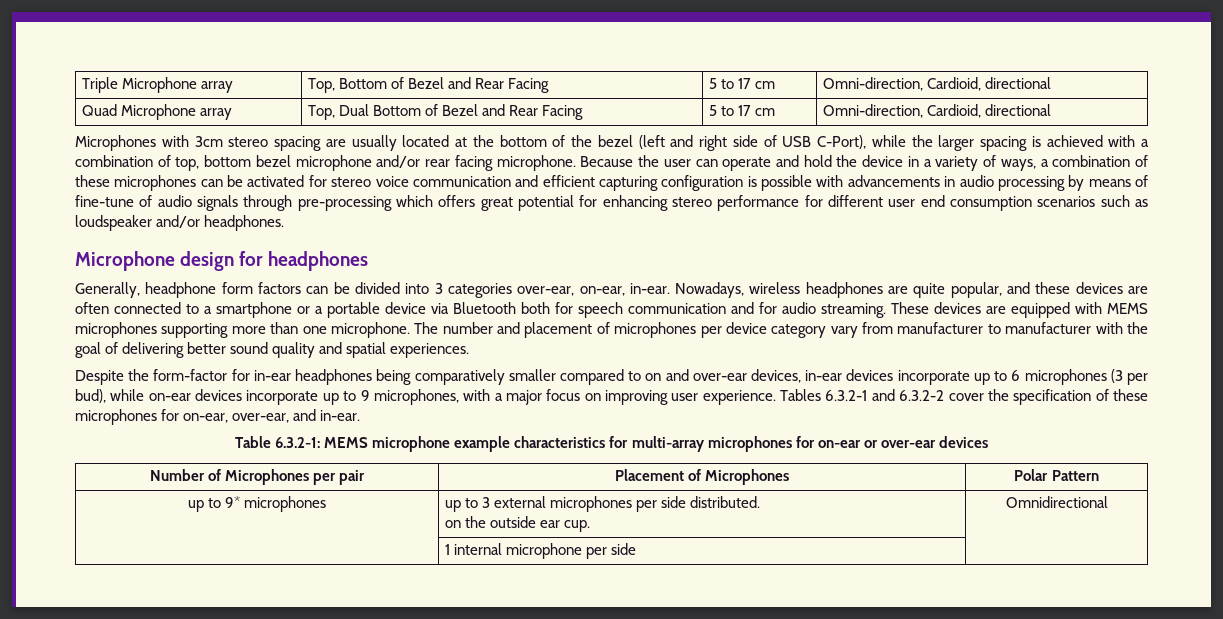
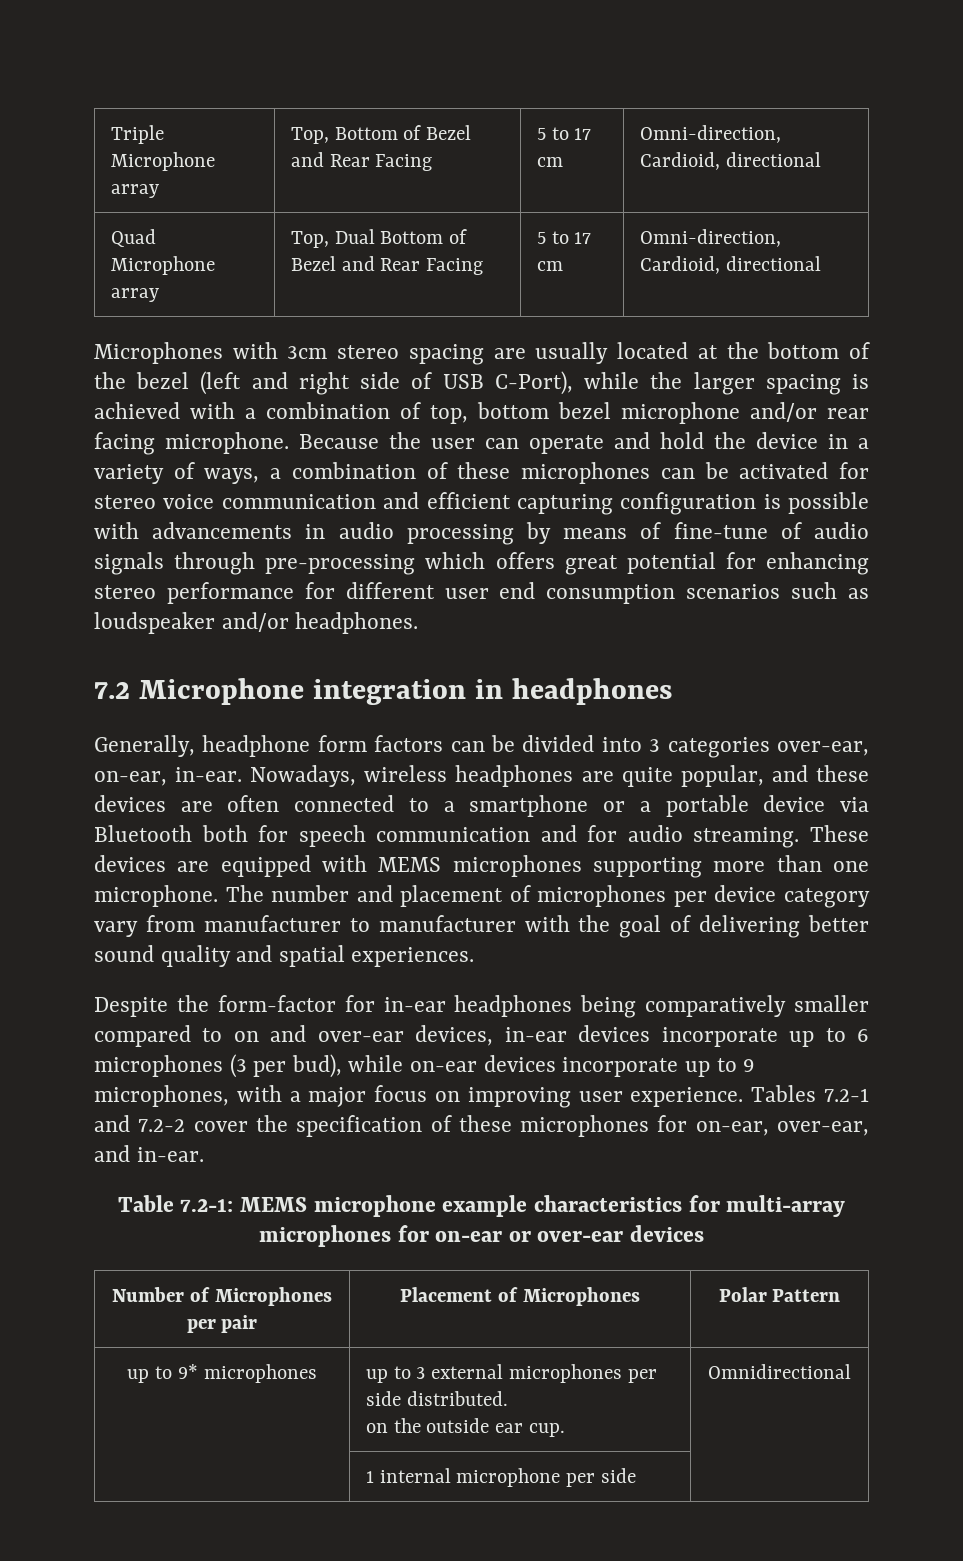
[75,251,264,271] Microphone design for -> [94,678,503,705] 7.2 Microphone integration in
[825,389,945,401] 6.3.2-1 and 6.3.2-2 -> [824,1088,869,1102] [94,1115,186,1132] 7.2-1 and 7.2-2
[275,437,321,448] 6.3.2-1: -> [180,1199,234,1212] 7.2-1:

